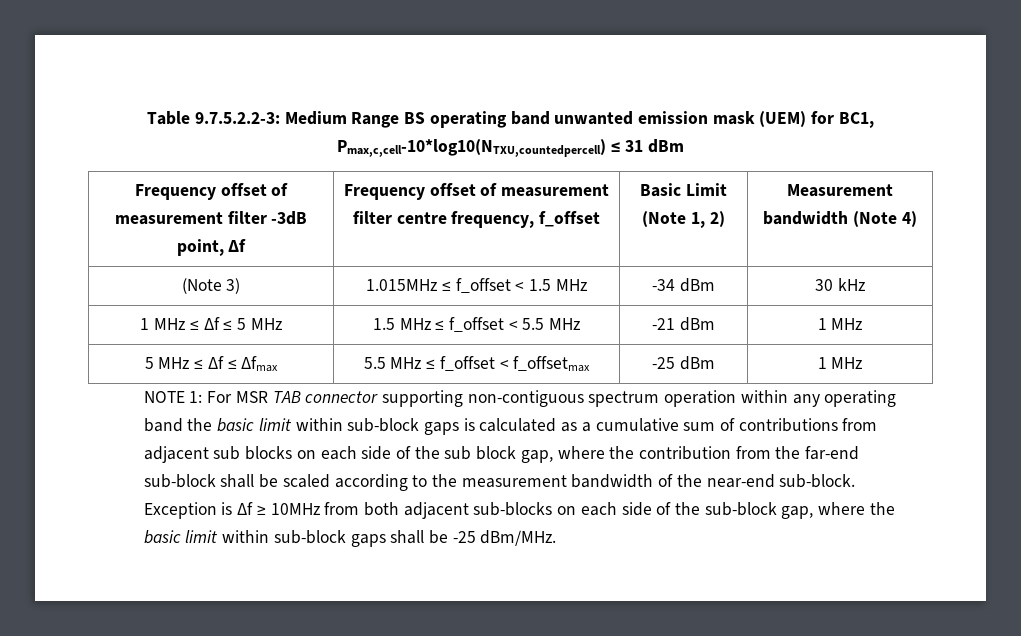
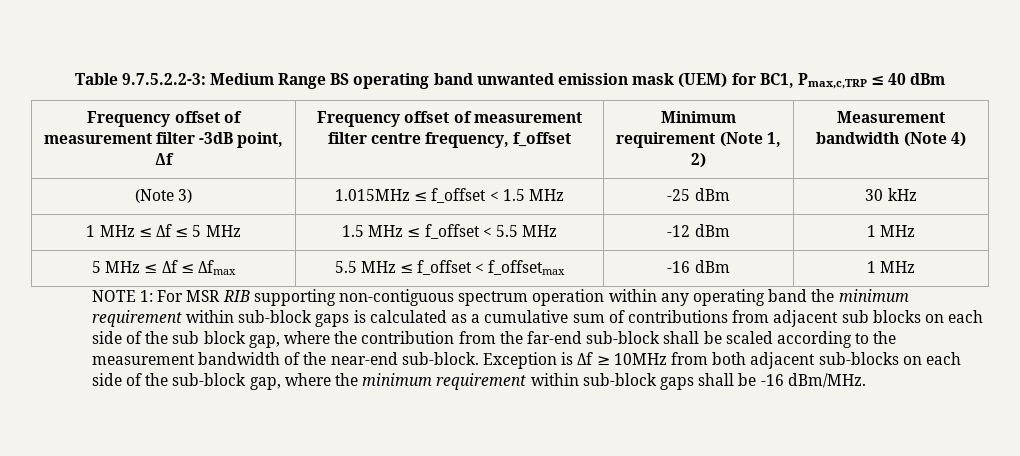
[337,139,643,157] Pmax,c,cell-10*log10(NTXU,countedpercell) ≤ 31 -> [797,73,907,89] Pmax,c,TRP ≤ 40
[640,183,727,197] Basic Limit -> [661,111,736,123] [616,132,716,148] Minimum requirement
[652,279,676,291] -34 -> [667,189,691,201] -25
[652,318,676,330] -21 -> [667,225,691,237] -12
[652,357,676,369] -25 -> [667,261,691,273] -16
[272,391,379,403] TAB connector -> [222,290,250,302] RIB
[217,418,292,432] basic limit -> [838,289,909,302] [91,310,182,327] minimum requirement
[143,530,219,544] basic limit -> [362,373,527,390] minimum requirement
[452,531,476,543] -25 -> [760,374,784,386] -16

